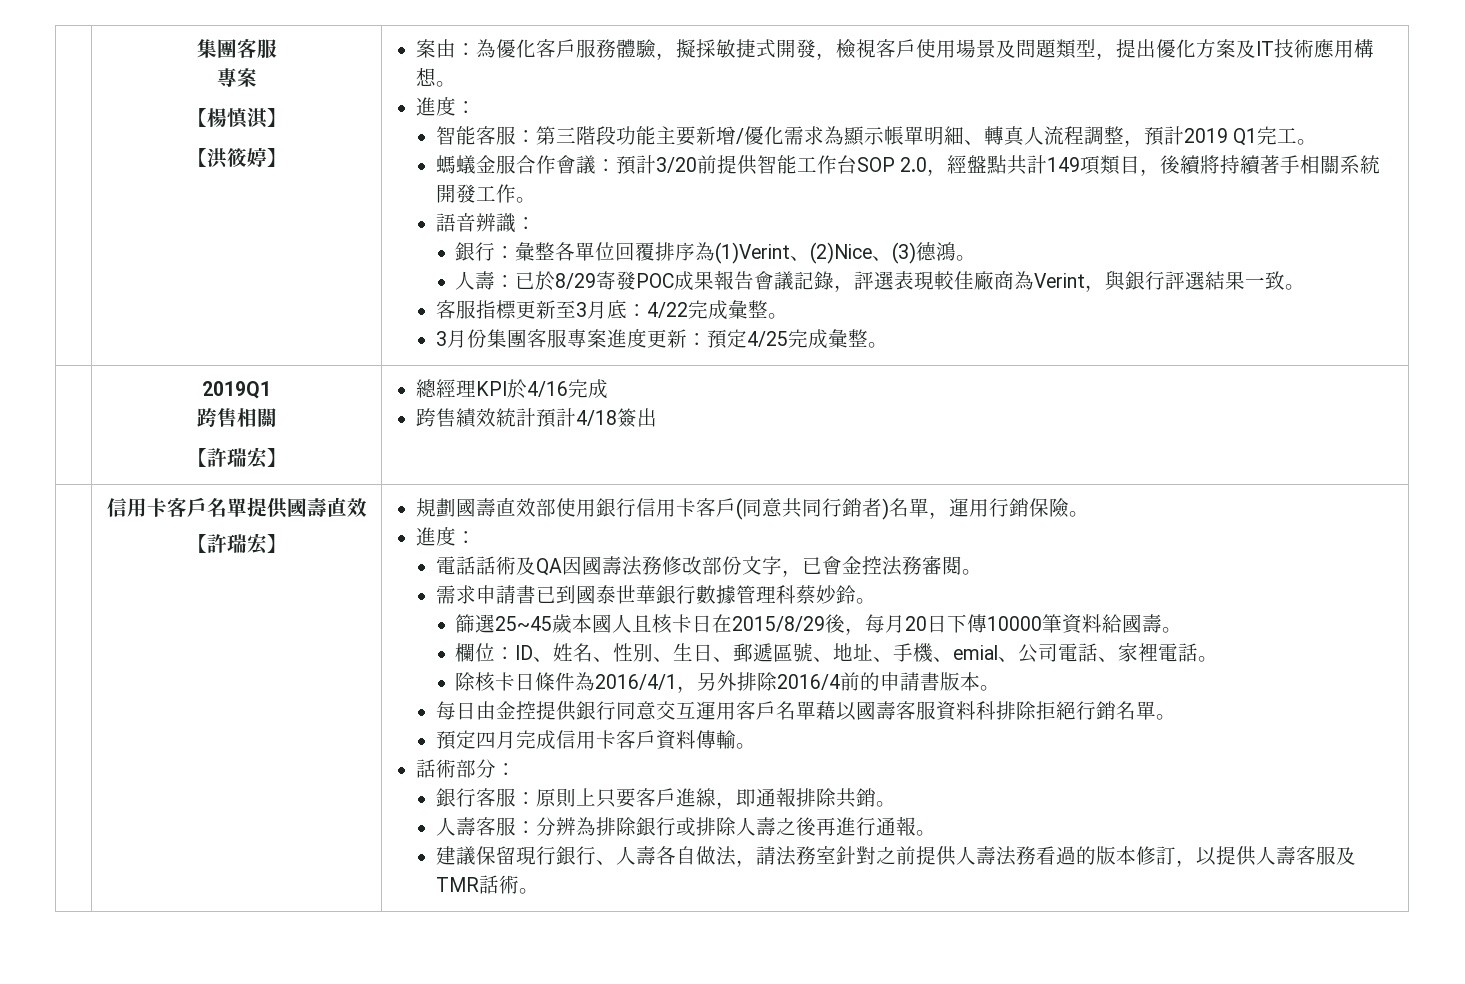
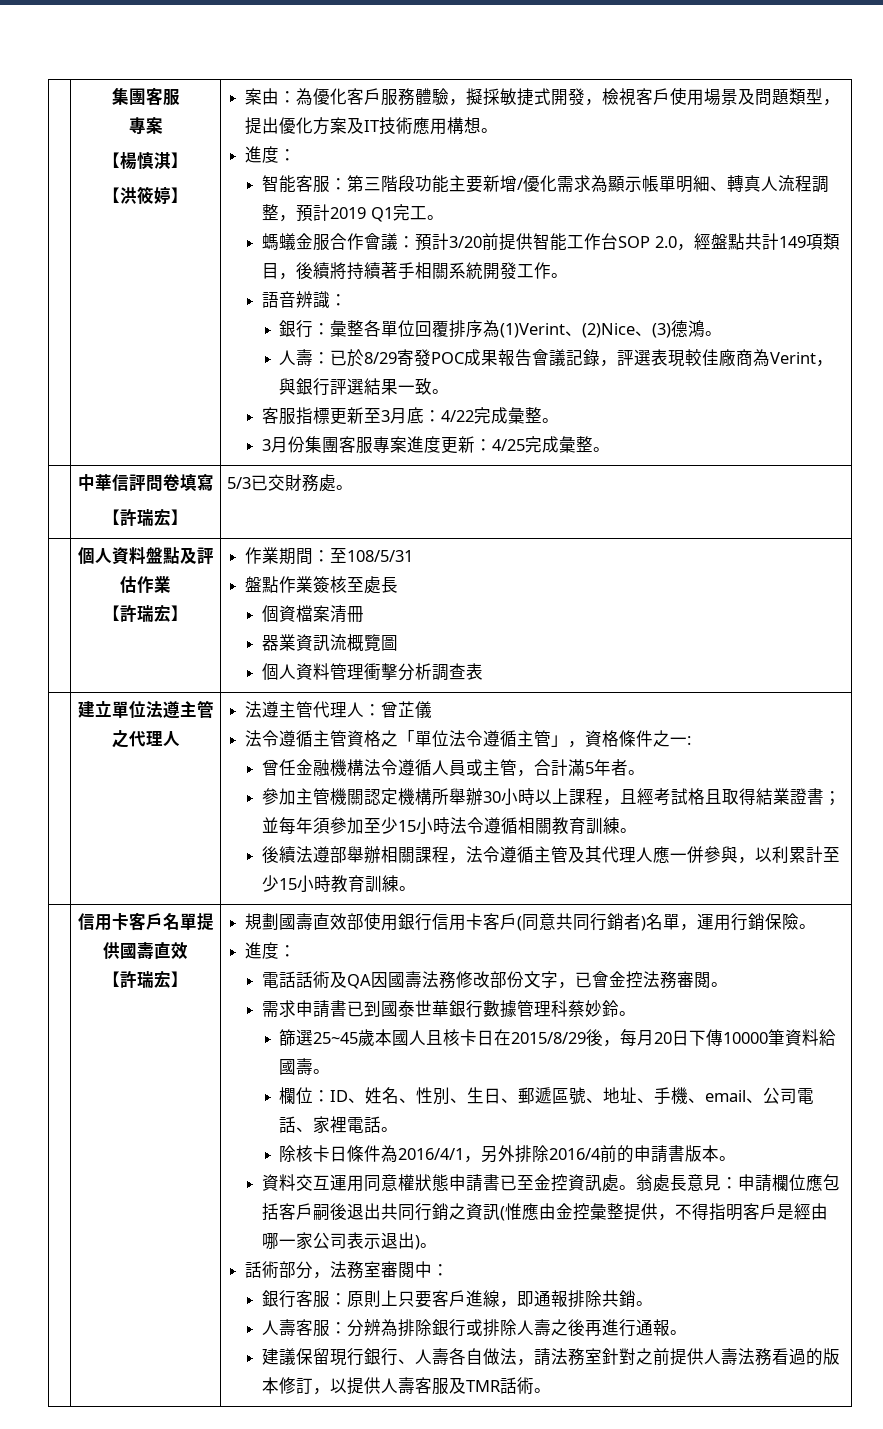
[706,329,747,349] 預定 -> (493, 445) none
[202,381,271,399] [196,408,277,427] [186,447,287,469] [415,379,608,399] [415,408,657,428] 2019Q1 // 跨售相關 // 【許瑞宏】 | 總經理KPI於4/16完成 // 跨售績效統計預計4/18簽出 -> [77,474,214,491] [103,508,188,526] [227,474,354,492] [77,547,214,565] [120,576,171,593] [103,604,188,622] [245,547,414,565] [245,576,399,594] [262,605,365,623] [262,634,399,652] [262,663,484,681] [77,700,214,719] [111,730,180,748] [245,701,433,718] [245,730,692,748] [262,759,646,777] [262,788,842,806] [262,817,638,835] [262,846,841,864] [262,875,417,893] 中華信評問卷填寫 // 【許瑞宏】 | 5/3已交財務處。 // | 個人資料盤點及評估作業 // 【許瑞宏】 | 作業期間：至108/5/31 // 盤點作業簽核至處長 // 個資檔案清冊 // 器業資訊流概覽圖 // 個人資料管理衝擊分析調查表 // | 建立單位法遵主管之代理人 | 法遵主管代理人：曾芷儀 // 法令遵循主管資格之「單位法令遵循主管」，資格條件之一: // 曾任金融機構法令遵循人員或主管，合計滿5年者。 // 參加主管機關認定機構所舉辦30小時以上課程，且經考試格且取得結業證書；並每年須參加至少15小時法令遵循相關教育訓練。 // 後續法遵部舉辦相關課程，法令遵循主管及其代理人應一併參與，以利累計至少15小時教育訓練。
[953,645,999,660] emial -> [705,1090,747,1102] email
[435,701,1176,721] [435,730,736,750] 每日由金控提供銀行同意交互運用客戶名單藉以國壽客服資料科排除拒絕行銷名單。 // 預定四月完成信用卡客戶資料傳輸 -> [262,1174,841,1192] [262,1203,829,1221] [262,1232,421,1250] 資料交互運用同意權狀態申請書已至金控資訊處。翁處長意見：申請欄位應包括客戶嗣後退出共同行銷之資訊(惟應由金控彙整提供，不得指明客戶是經由哪一家公司表示退出)
(496, 768) none -> [313,1261,433,1279] ，法務室審閱中

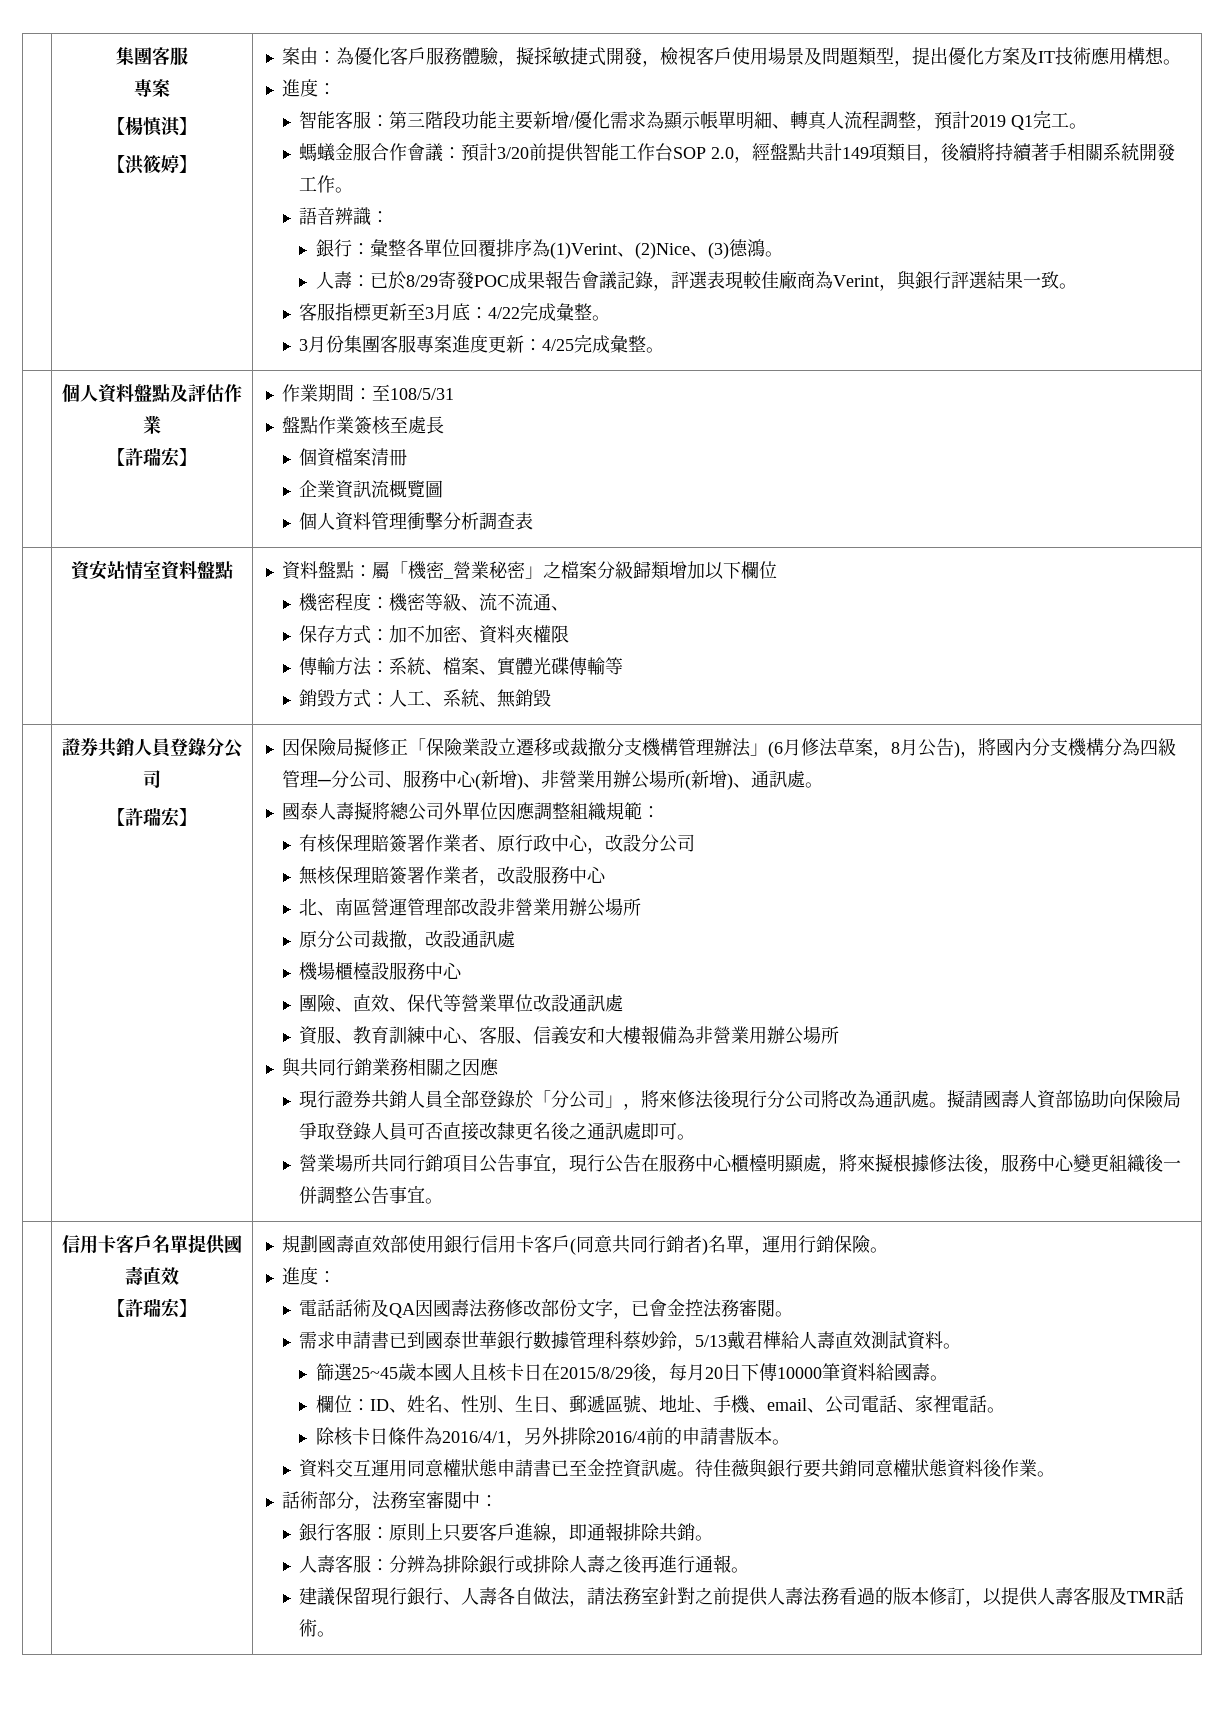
[77,474,214,491] [103,508,188,526] [227,474,354,492] // | 中華信評問卷填寫 // 【許瑞宏】 | 5/3已交財務處。 -> (664, 350) none
[262,635,280,651] 器 -> [298,480,317,497] 企
[77,700,214,719] [111,730,180,748] [245,701,433,718] [245,730,692,748] [262,759,646,777] [262,788,842,806] [262,817,638,835] [262,846,841,864] [262,875,400,893] 建立單位法遵主管之代理人 | 法遵主管代理人：曾芷儀 // 法令遵循主管資格之「單位法令遵循主管」，資格條件之一: // 曾任金融機構法令遵循人員或主管，合計滿5年者。 // 參加主管機關認定機構所舉辦30小時以上課程，且經考試格且取得結業證書；並每年須參加至少15小時法令遵循相關教育訓練。 // 後續法遵部舉辦相關課程，法令遵循主管及其代理人應一併參與，以利累計至少15小時教育訓練 -> [71,560,233,580] [281,561,777,580] [298,593,569,612] [298,625,569,644] [298,657,623,676] [298,689,551,708] [62,738,243,758] [143,770,161,788] [107,808,197,828] [281,738,1176,758] [281,770,823,790] [281,802,660,821] [298,834,695,854] [298,866,606,886] [298,897,641,917] [298,930,515,950] [298,962,462,981] [298,994,623,1013] [298,1025,839,1045] [281,1057,499,1077] [298,1090,1181,1110] [298,1122,695,1141] [298,1154,1181,1174] [298,1186,425,1205] 資安站情室資料盤點 | 資料盤點：屬「機密_營業秘密」之檔案分級歸類增加以下欄位 // 機密程度：機密等級、流不流通、 // 保存方式：加不加密、資料夾權限 // 傳輸方法：系統、檔案、實體光碟傳輸等 // 銷毀方式：人工、系統、無銷毀 // | 證券共銷人員登錄分公司 // 【許瑞宏】 | 因保險局擬修正「保險業設立遷移或裁撤分支機構管理辦法」(6月修法草案，8月公告)，將國內分支機構分為四級管理─分公司、服務中心(新增)、非營業用辦公場所(新增)、通訊處。 // 國泰人壽擬將總公司外單位因應調整組織規範： // 有核保理賠簽署作業者、原行政中心，改設分公司 // 無核保理賠簽署作業者，改設服務中心 // 北、南區營運管理部改設非營業用辦公場所 // 原分公司裁撤，改設通訊處 // 機場櫃檯設服務中心 // 團險、直效、保代等營業單位改設通訊處 // 資服、教育訓練中心、客服、信義安和大樓報備為非營業用辦公場所 // 與共同行銷業務相關之因應 // 現行證券共銷人員全部登錄於「分公司」，將來修法後現行分公司將改為通訊處。擬請國壽人資部協助向保險局爭取登錄人員可否直接改隸更名後之通訊處即可。 // 營業場所共同行銷項目公告事宜，現行公告在服務中心櫃檯明顯處，將來擬根據修法後，服務中心變更組織後一併調整公告事宜
(620, 1008) none -> [676,1331,943,1351] ，5/13戴君樺給人壽直效測試資料
[636,1174,841,1192] [262,1203,829,1221] [262,1232,421,1250] 翁處長意見：申請欄位應包括客戶嗣後退出共同行銷之資訊(惟應由金控彙整提供，不得指明客戶是經由哪一家公司表示退出) -> [694,1458,1037,1478] 待佳薇與銀行要共銷同意權狀態資料後作業

